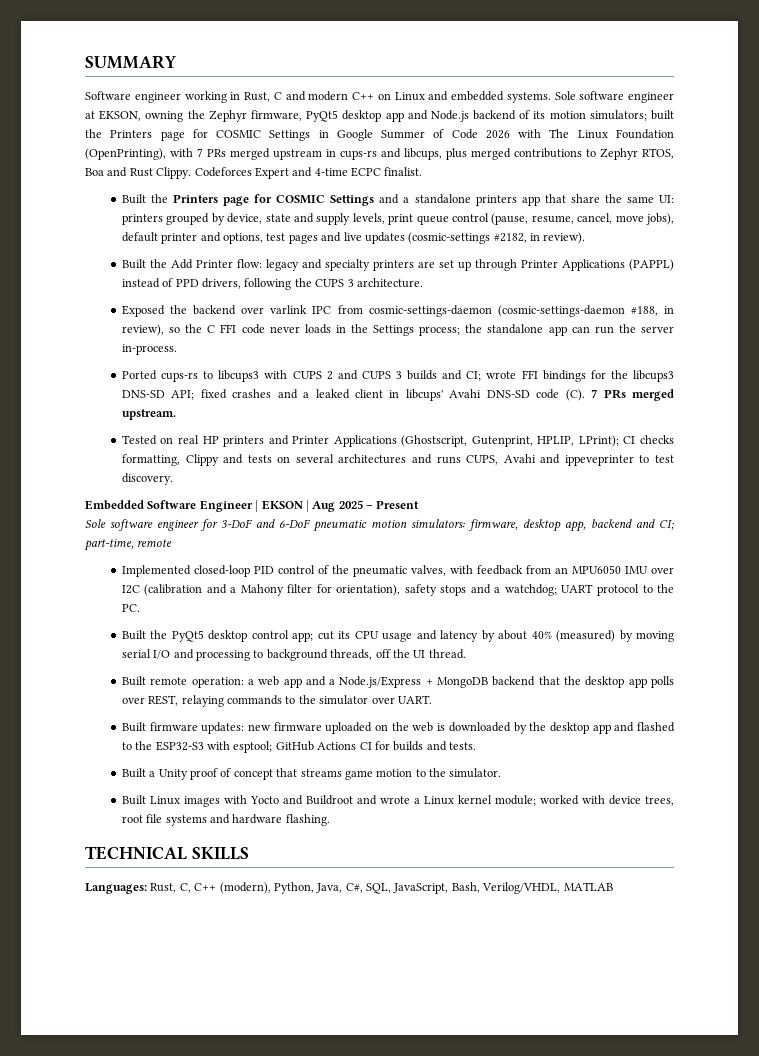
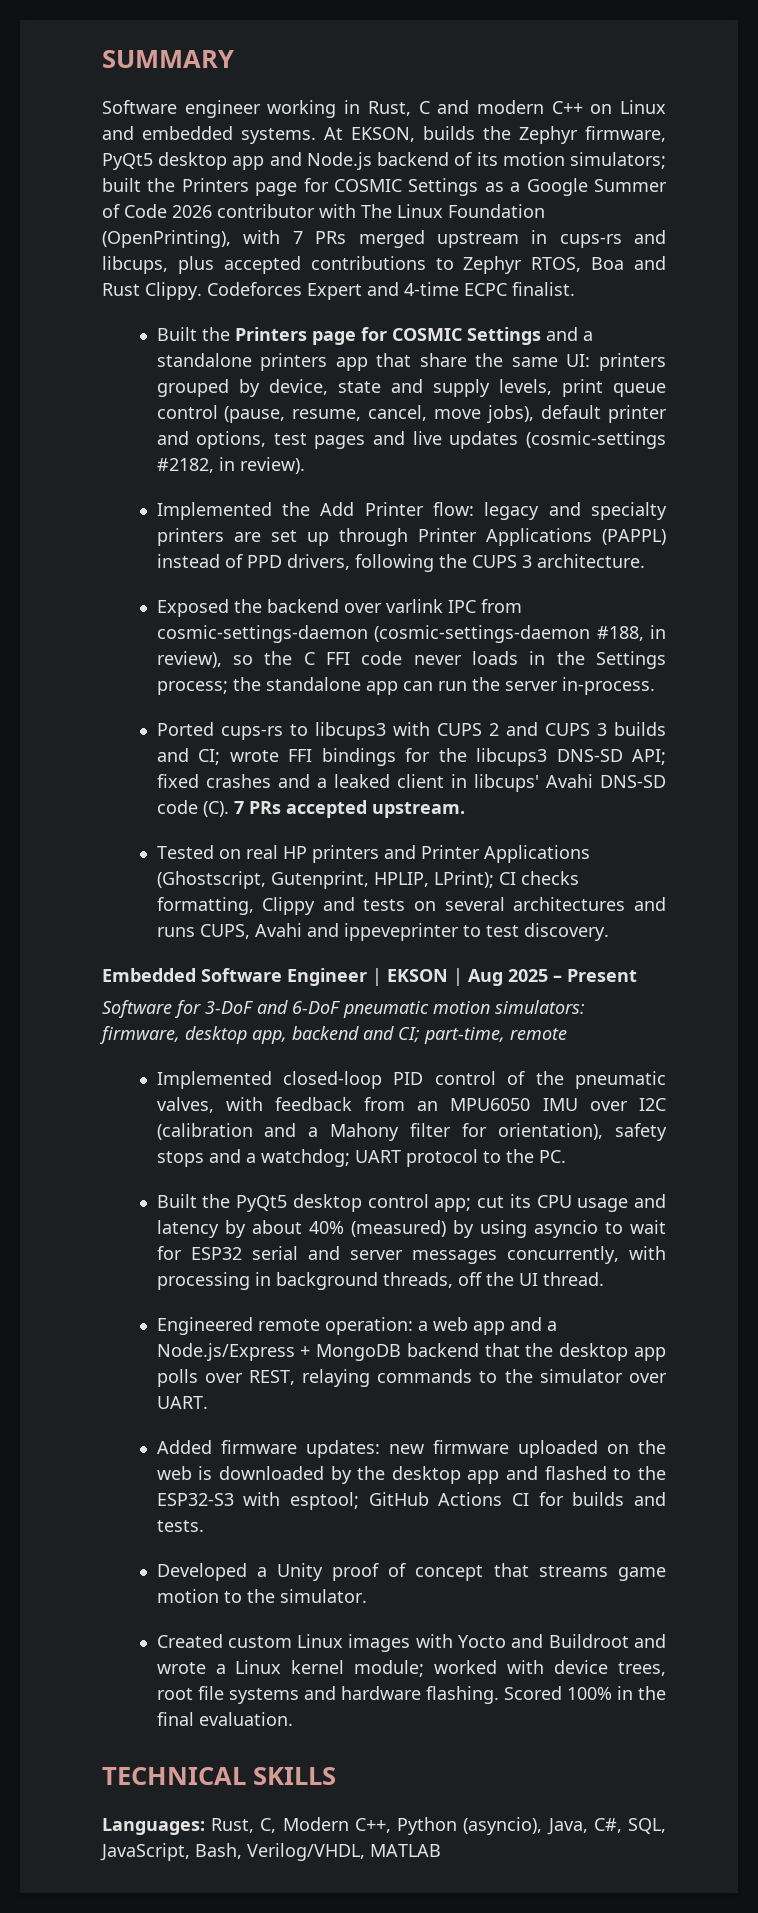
[554,91,674,103] [85,110,184,122] Sole software engineer at EKSON, owning -> [324,126,475,142] At EKSON, builds
[318,130,329,138] in -> [484,182,521,192] as a
(510, 134) none -> [217,204,315,218] contributor
[471,148,511,160] merged -> [223,256,301,274] accepted
[121,259,146,269] Built -> [156,502,272,520] Implemented
[632,389,674,401] merged -> [285,800,367,818] accepted
[85,519,199,531] Sole software engineer -> [102,1000,172,1018] Software
[635,631,674,642] [121,649,264,661] moving serial I/O and processing to -> [479,1220,666,1238] [156,1246,666,1264] [156,1272,271,1290] using asyncio to wait for ESP32 serial and server messages concurrently, with processing in
[121,676,146,686] Built -> [156,1317,253,1335] Engineered
[121,722,146,732] Built -> [156,1440,212,1454] Added
[121,768,146,778] Built -> [156,1563,247,1581] Developed
[121,795,146,805] Built -> [156,1634,292,1648] Created custom
(330, 820) none -> [503,1686,666,1700] [156,1712,293,1726] Scored 100% in the final evaluation.
[194,882,314,894] C++ (modern), Python, -> [282,1817,543,1835] Modern C++, Python (asyncio),

